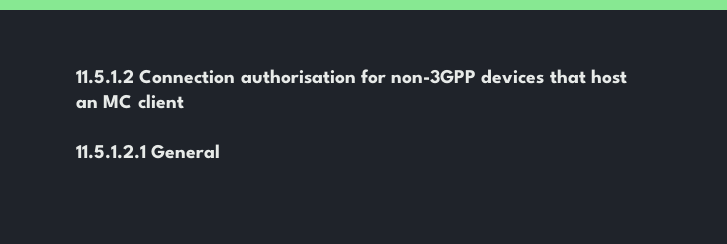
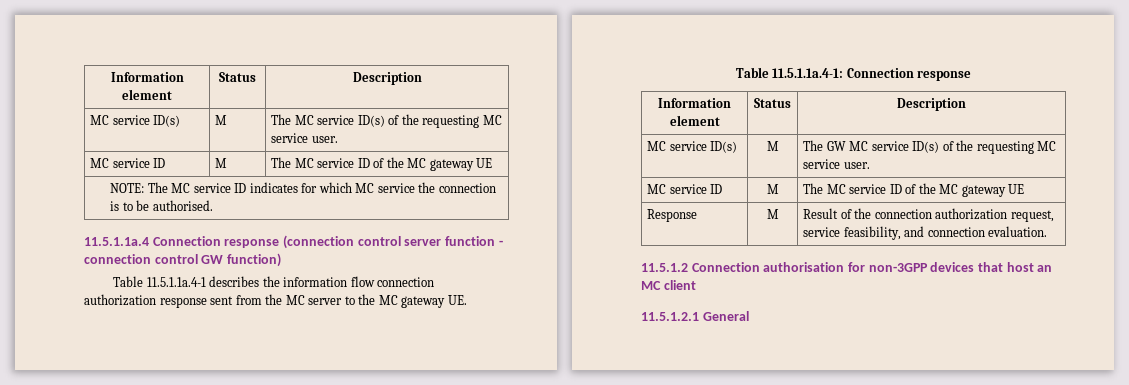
(76, 76) none -> [110,72,184,82] [122,89,172,100] [219,72,256,82] [352,72,422,85] [89,115,181,127] [214,115,227,125] [270,114,502,128] [270,133,338,143] [89,158,166,168] [214,158,227,168] [270,157,493,171] [110,182,496,193] [110,200,213,211] [84,235,503,249] [84,253,281,267] [113,276,435,287] [84,294,467,308] [735,67,972,81] [658,98,731,108] [669,115,720,126] [754,98,791,108] [897,98,966,111] [646,141,738,153] [766,141,779,151] [802,140,1057,154] [802,159,870,169] [646,184,723,194] [766,184,779,194] [802,183,1025,197] [646,209,697,222] [766,209,779,219] [802,208,1054,222] [802,226,1048,240] Information element | Status | Description // MC service ID(s) | M | The MC service ID(s) of the requesting MC service user. // MC service ID | M | The MC service ID of the MC gateway UE // NOTE: The MC service ID indicates for which MC service the connection is to be authorised. // 11.5.1.1a.4 Connection response (connection control server function - connection control GW function) // Table 11.5.1.1a.4-1 describes the information flow connection authorization response sent from the MC server to the MC gateway UE. // Table 11.5.1.1a.4-1: Connection response // Information element | Status | Description // MC service ID(s) | M | The GW MC service ID(s) of the requesting MC service user. // MC service ID | M | The MC service ID of the MC gateway UE // Response | M | Result of the connection authorization request, service feasibility, and connection evaluation. //

